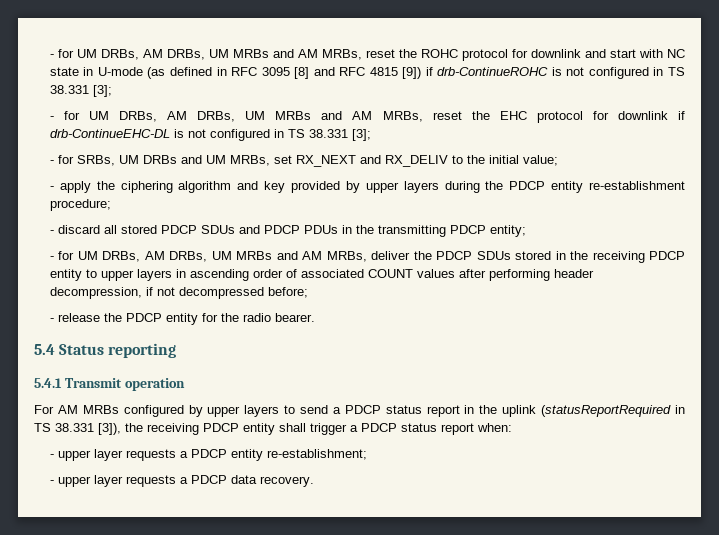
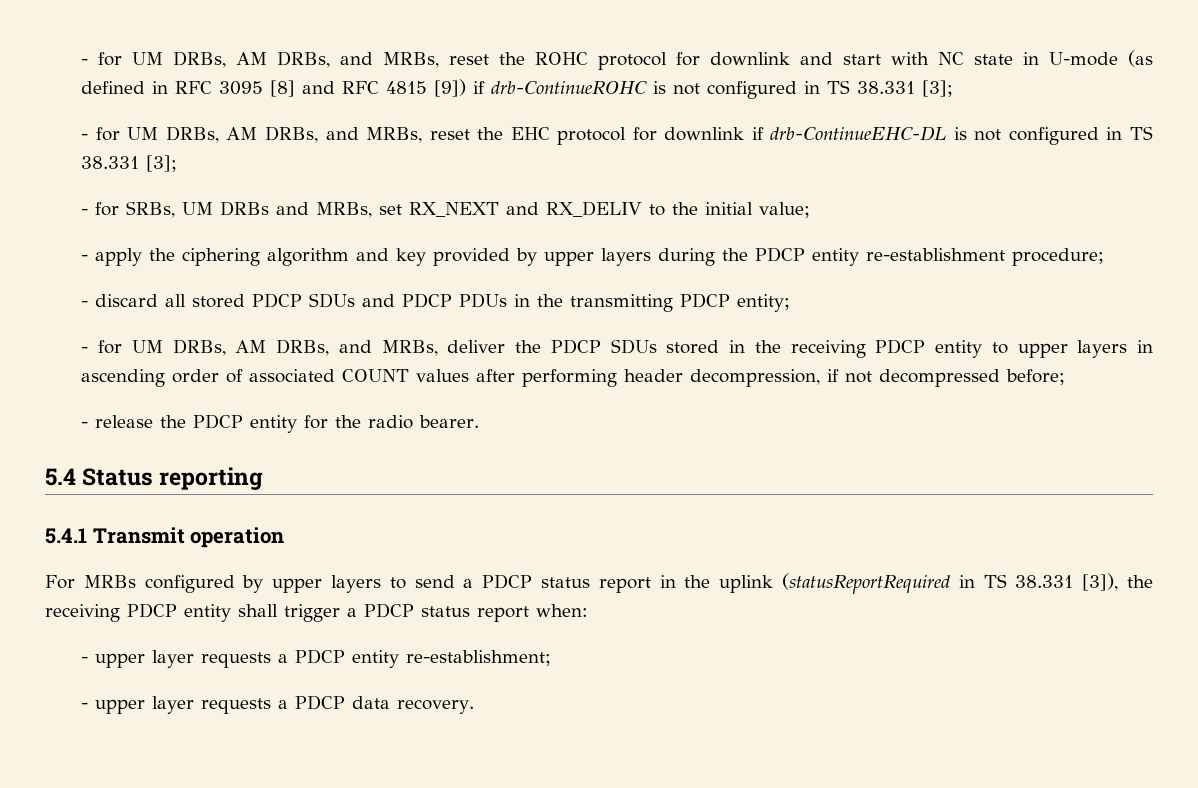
[49,49,318,60] - for UM DRBs, AM DRBs, UM MRBs and AM -> [81,51,374,68] - for UM DRBs, AM DRBs, and
[245,111,373,120] UM MRBs and AM -> [325,127,359,140] and
[205,155,226,164] UM -> (310, 208) none
[211,251,323,260] UM MRBs and AM -> [338,340,372,353] and
[57,405,78,414] AM -> (75, 582) none

